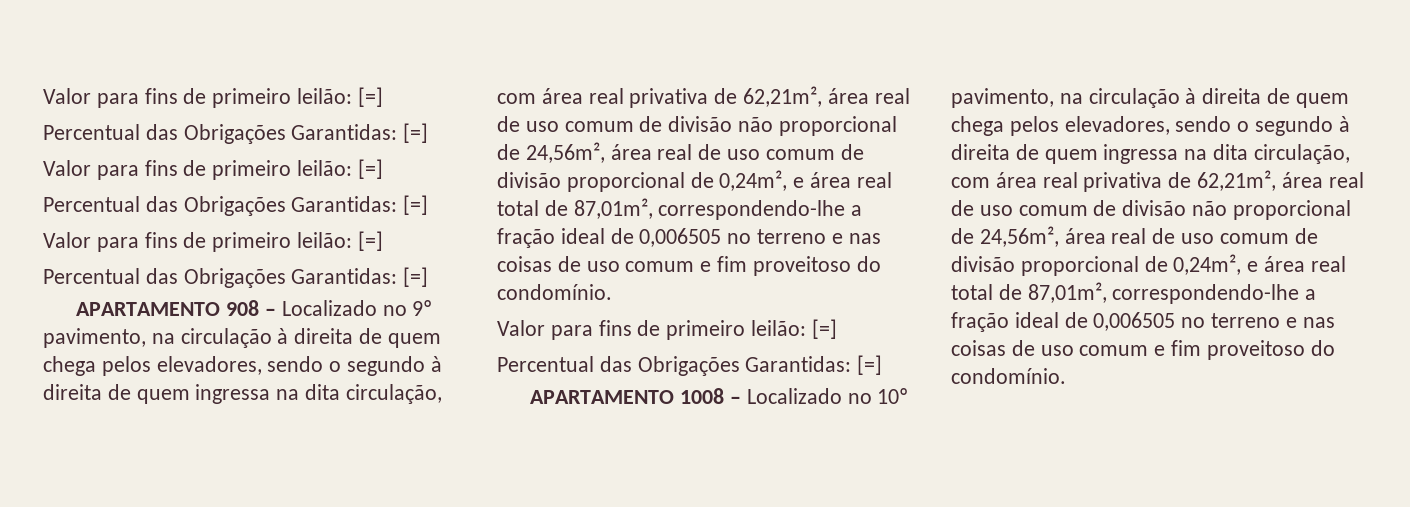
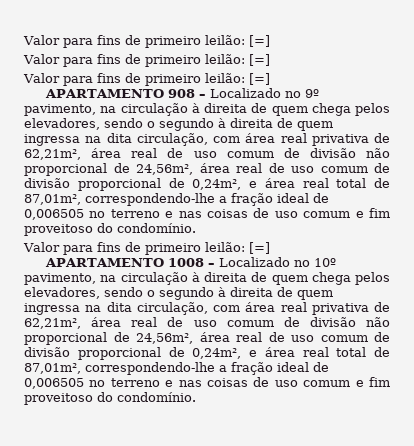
[43,87,383,108] [43,123,429,144] [43,159,383,180] [43,195,429,216] [43,231,383,252] [43,267,429,288] Valor para fins de primeiro leilão: [=] // Percentual das Obrigações Garantidas: [=] // Valor para fins de primeiro leilão: [=] // Percentual das Obrigações Garantidas: [=] // Valor para fins de primeiro leilão: [=] // Percentual das Obrigações Garantidas: [=] -> [23,35,270,48] [23,54,270,67] [23,73,270,86] Valor para fins de primeiro leilão: [=] // Valor para fins de primeiro leilão: [=] // Valor para fins de primeiro leilão: [=]
[497,355,883,376] // Percentual das Obrigações Garantidas: [=] -> (270, 248) none

